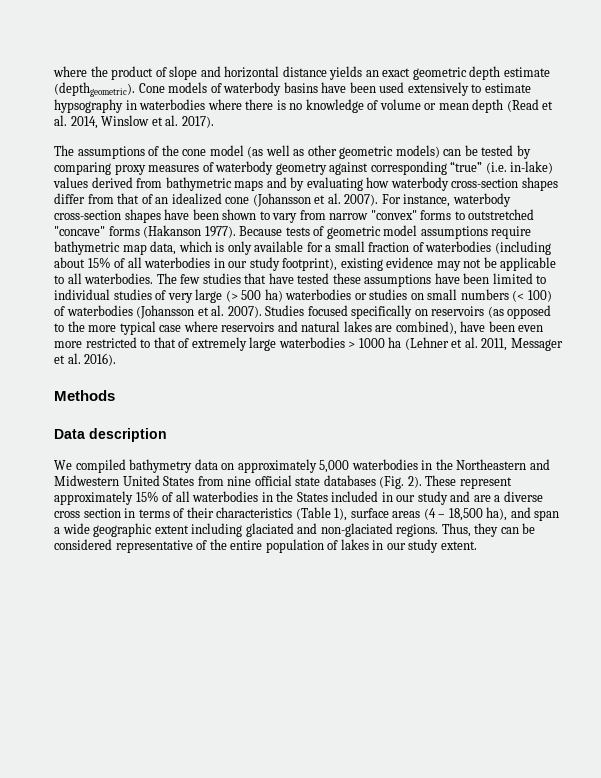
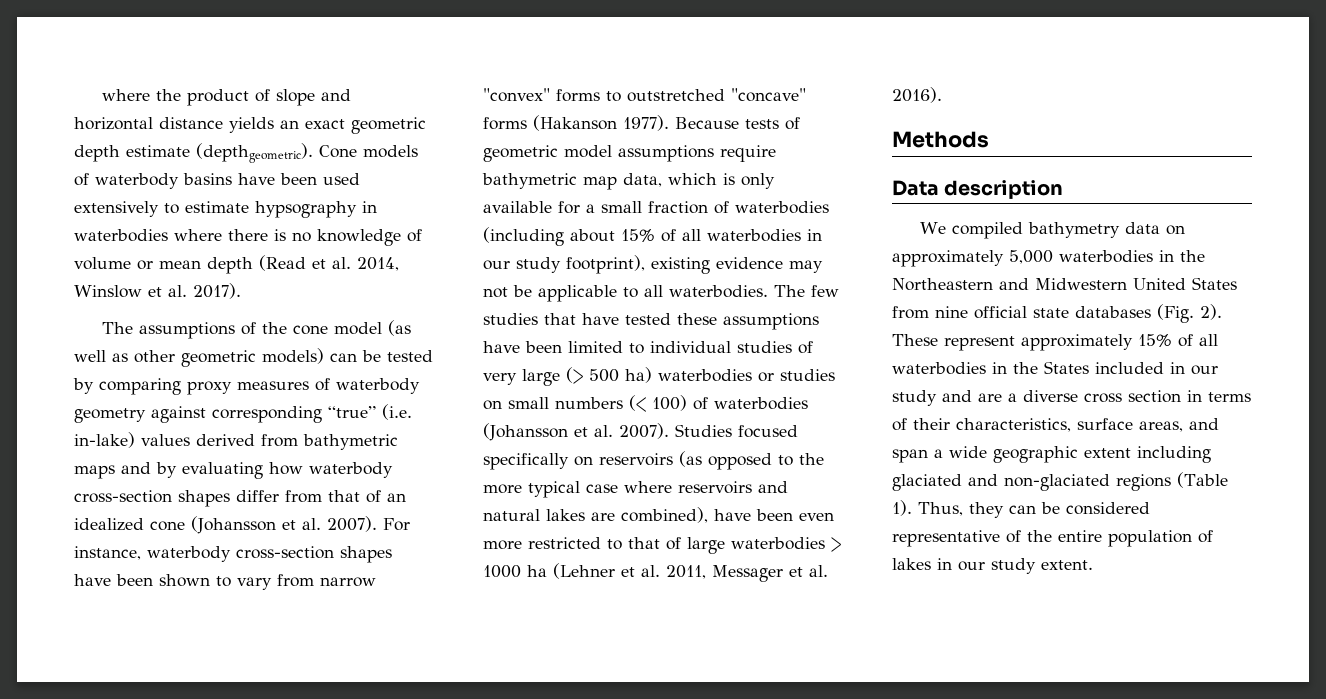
[191,337,247,351] extremely -> (681, 543) none
[216,507,508,521] characteristics (Table 1), surface areas (4 – 18,500 ha), -> [956,418,1183,432] characteristics, surface areas,
[396,524,439,537] regions. -> [1116,472,1228,491] [892,500,912,516] regions (Table 1).

